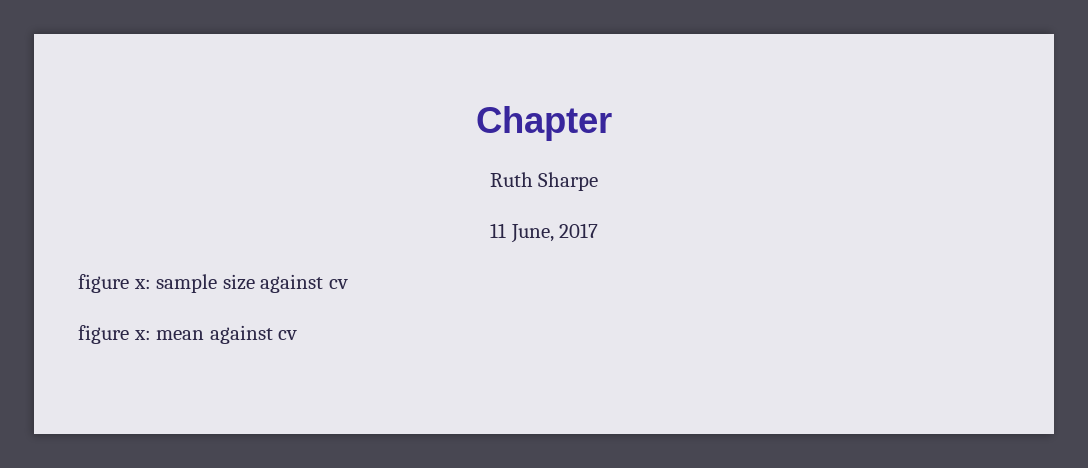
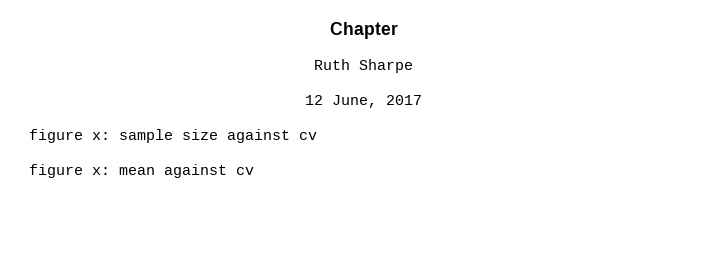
[489,223,506,238] 11 -> [305,95,323,105] 12

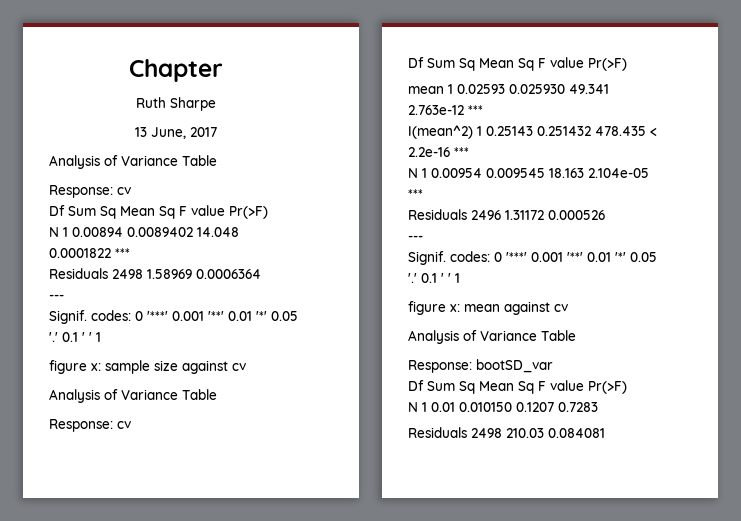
[305,95,323,105] 12 -> [134,127,147,137] 13
(422, 100) none -> [49,155,217,169] [49,185,131,198] [49,205,268,219] [49,227,239,237] [49,248,130,258] [49,268,261,279] [49,294,64,300] [49,310,298,324] [49,332,101,342] // Analysis of Variance Table // Response: cv // Df Sum Sq Mean Sq F value Pr(>F) // N 1 0.00894 0.0089402 14.048 0.0001822 *** // Residuals 2498 1.58969 0.0006364 // --- // Signif. codes: 0 '***' 0.001 '**' 0.01 '*' 0.05 '.' 0.1 ' ' 1
(317, 136) none -> [49,389,217,403] [49,419,131,432] [408,57,627,71] [408,84,609,94] [408,105,483,115] [408,125,657,139] [408,147,469,157] [408,168,649,178] [408,189,423,199] [408,209,605,220] [408,235,423,241] [408,251,657,265] [408,273,460,283] // Analysis of Variance Table // Response: cv // Df Sum Sq Mean Sq F value Pr(>F) // mean 1 0.02593 0.025930 49.341 2.763e-12 *** // I(mean^2) 1 0.25143 0.251432 478.435 < 2.2e-16 *** // N 1 0.00954 0.009545 18.163 2.104e-05 *** // Residuals 2496 1.31172 0.000526 // --- // Signif. codes: 0 '***' 0.001 '**' 0.01 '*' 0.05 '.' 0.1 ' ' 1
(254, 171) none -> [408,330,576,344] [408,359,553,373] [408,380,627,394] [408,402,598,412] [408,427,605,438] // Analysis of Variance Table // Response: bootSD_var // Df Sum Sq Mean Sq F value Pr(>F) // N 1 0.01 0.010150 0.1207 0.7283 // Residuals 2498 210.03 0.084081

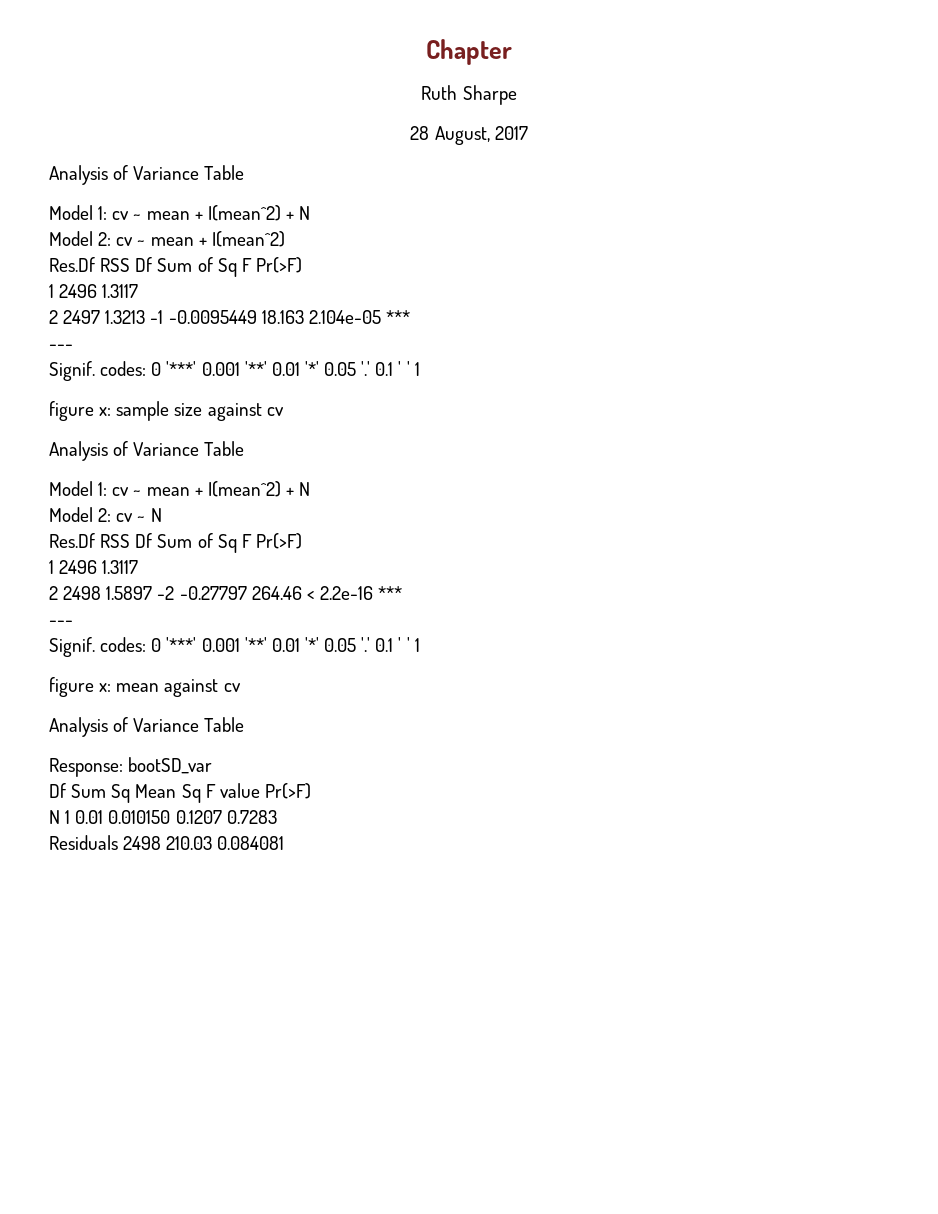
[134,127,186,139] 13 June, -> [410,126,490,145] 28 August,
[49,185,131,198] [49,205,268,219] [49,227,239,237] [49,248,130,258] [49,268,261,279] Response: cv // Df Sum Sq Mean Sq F value Pr(>F) // N 1 0.00894 0.0089402 14.048 0.0001822 *** // Residuals 2498 1.58969 0.0006364 -> [49,205,311,221] [49,231,285,247] [49,257,302,277] [49,284,139,298] [49,310,410,324] Model 1: cv ~ mean + I(mean^2) + N // Model 2: cv ~ mean + I(mean^2) // Res.Df RSS Df Sum of Sq F Pr(>F) // 1 2496 1.3117 // 2 2497 1.3213 -1 -0.0095449 18.163 2.104e-05 ***
[49,419,131,432] [408,57,627,71] [408,84,609,94] [408,105,483,115] [408,125,657,139] [408,147,469,157] [408,168,649,178] [408,189,423,199] [408,209,605,220] Response: cv // Df Sum Sq Mean Sq F value Pr(>F) // mean 1 0.02593 0.025930 49.341 2.763e-12 *** // I(mean^2) 1 0.25143 0.251432 478.435 < 2.2e-16 *** // N 1 0.00954 0.009545 18.163 2.104e-05 *** // Residuals 2496 1.31172 0.000526 -> [49,481,311,497] [49,507,162,522] [49,533,302,553] [49,560,139,574] [49,586,403,600] Model 1: cv ~ mean + I(mean^2) + N // Model 2: cv ~ N // Res.Df RSS Df Sum of Sq F Pr(>F) // 1 2496 1.3117 // 2 2498 1.5897 -2 -0.27797 264.46 < 2.2e-16 ***

